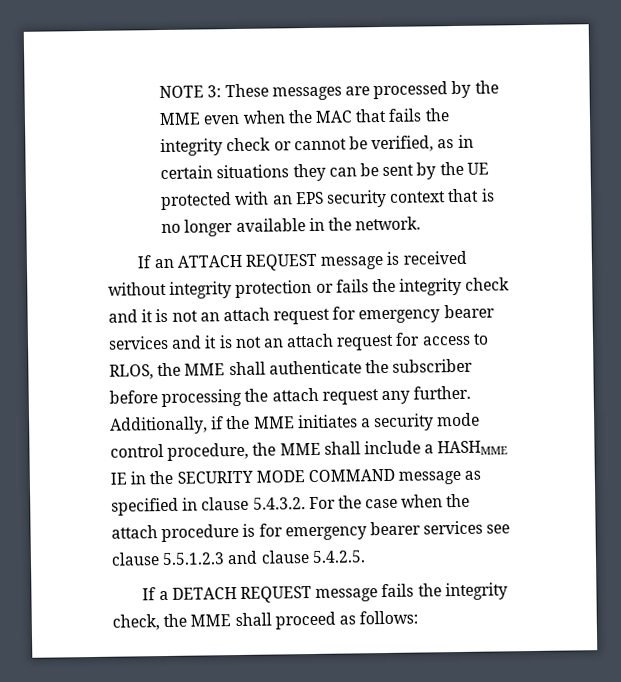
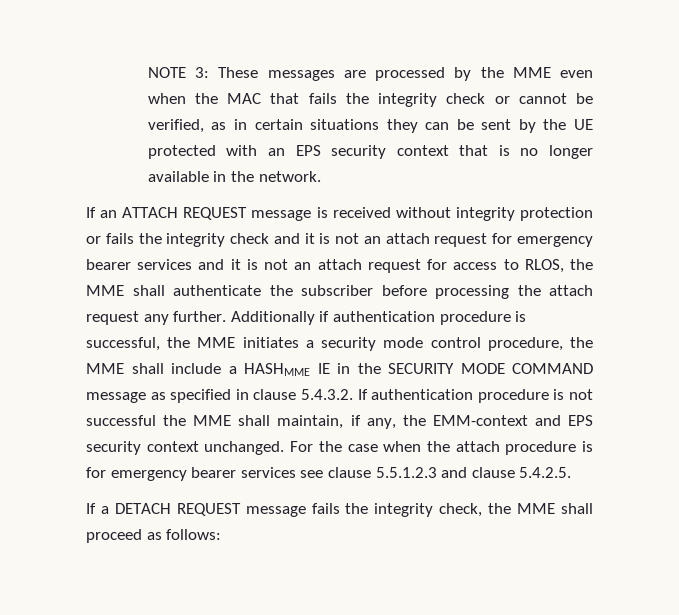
[110,416,225,435] Additionally, if -> [230,311,527,325] [86,337,160,351] Additionally if authentication procedure is successful,
(306, 503) none -> [357,389,594,403] [86,415,594,429] [86,441,285,455] If authentication procedure is not successful the MME shall maintain, if any, the EMM-context and EPS security context unchanged.

